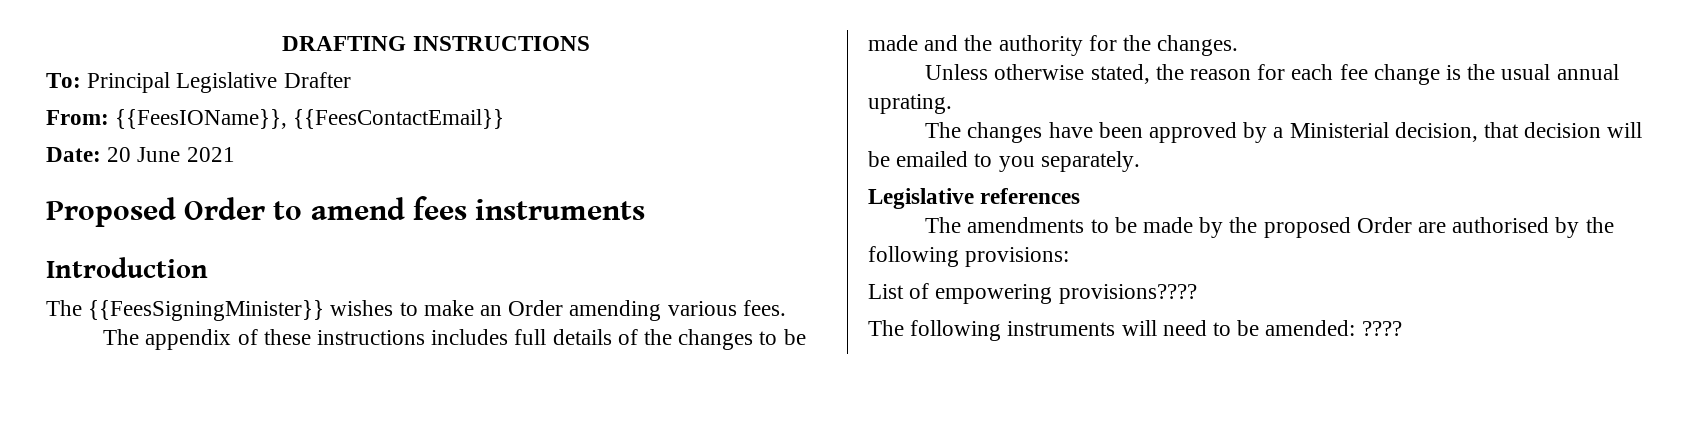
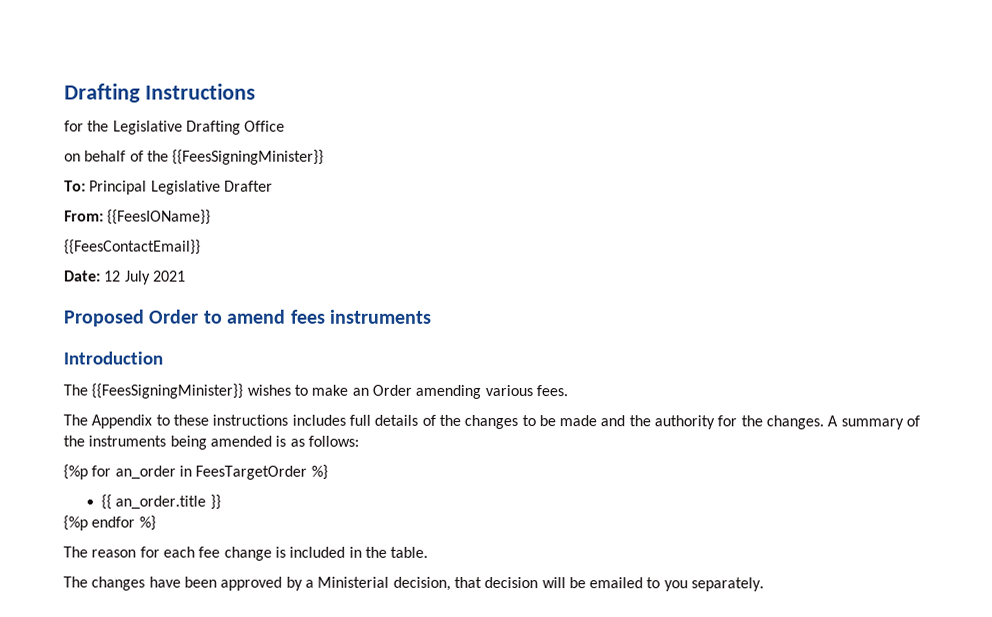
[282,36,590,51] DRAFTING INSTRUCTIONS -> [64,83,256,103] [64,120,286,135] [64,149,325,165] Drafting Instructions // for the Legislative Drafting Office // on behalf of the {{FeesSigningMinister}}
[115,109,288,129] {{FeesIOName}}, -> [107,209,212,225] {{FeesIOName}} //
[107,147,181,162] 20 June -> [104,270,151,285] 12 July
[145,329,258,350] appendix of -> [91,414,170,429] Appendix to
[925,64,1184,84] // Unless otherwise stated, the -> [827,415,921,430] [63,435,359,450] [63,464,328,480] [101,494,221,510] [63,515,156,531] [63,546,88,558] A summary of the instruments being amended is as follows: // {%p for an_order in FeesTargetOrder %} // {{ an_order.title }} // {%p endfor %} // The
[1467,64,1619,80] [868,94,952,114] the usual annual uprating. -> [289,546,429,558] included in the table.
[868,188,1081,209] [925,217,1614,238] [868,246,1070,267] [868,283,1197,304] [868,320,1402,341] // Legislative references // The amendments to be made by the proposed Order are authorised by the following provisions: // List of empowering provisions???? // The following instruments will need to be amended: ???? -> (765, 584) none

